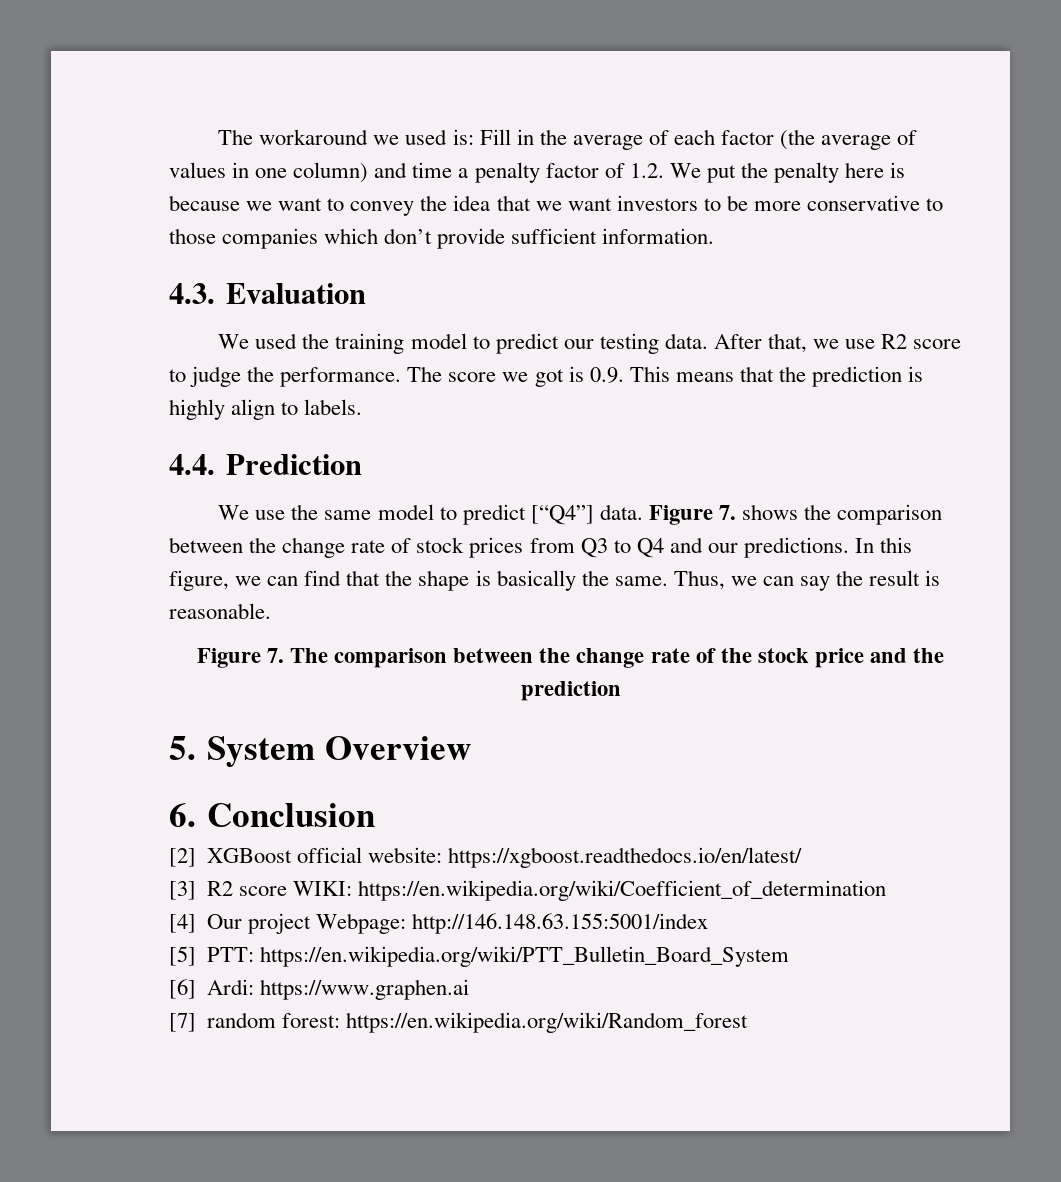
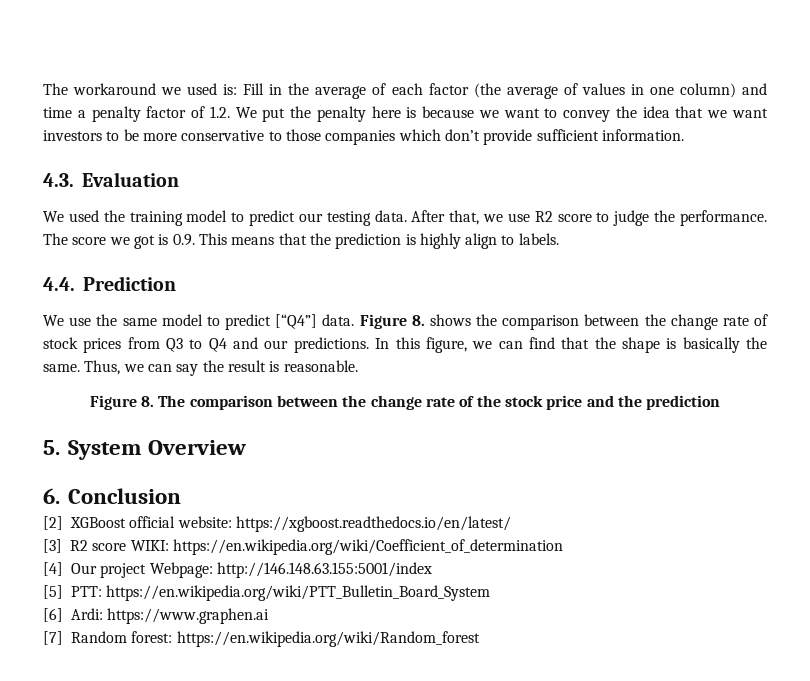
[718,505,736,520] 7. -> [411,315,425,326] 8.
[267,648,285,663] 7. -> [141,396,155,407] 8.
[207,1012,277,1028] random -> [71,631,127,643] Random

